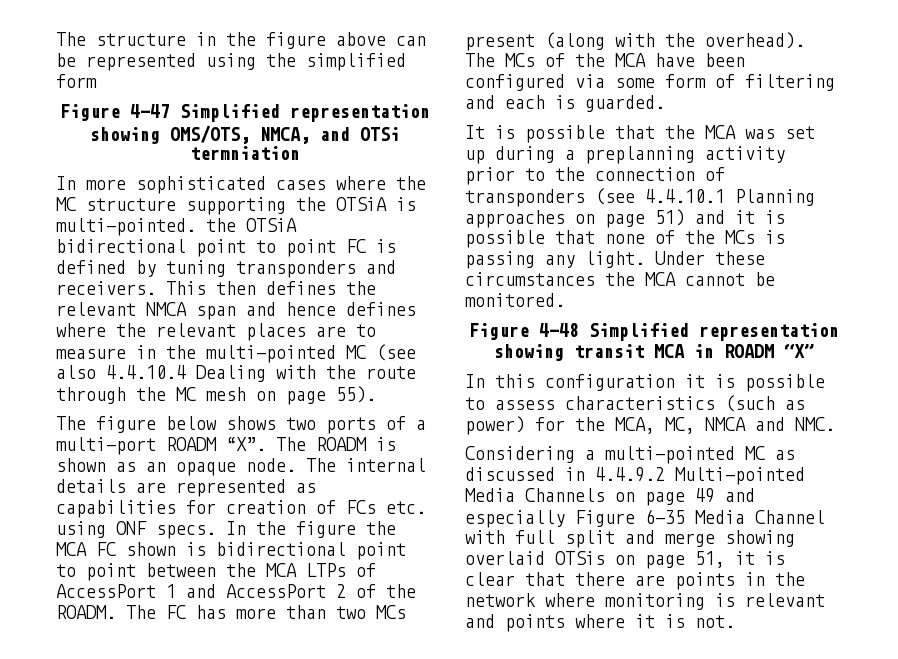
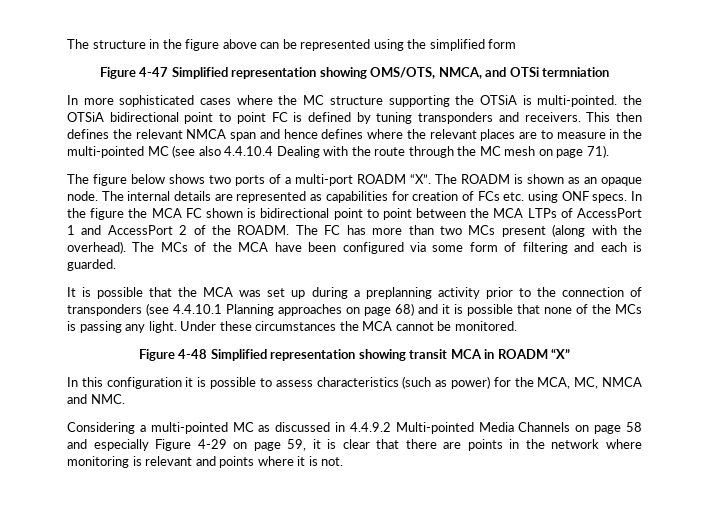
[336,386,376,403] 55). -> [586,145,609,158] 71).
[655,209,685,226] 51) -> [395,303,414,316] 68)
[695,488,715,503] 49 -> [626,422,642,432] 58
[645,509,825,524] [465,530,795,548] [465,551,725,569] 6-35 Media Channel with full split and merge showing overlaid OTSis on page 51, -> [197,439,307,451] 4-29 on page 59,

